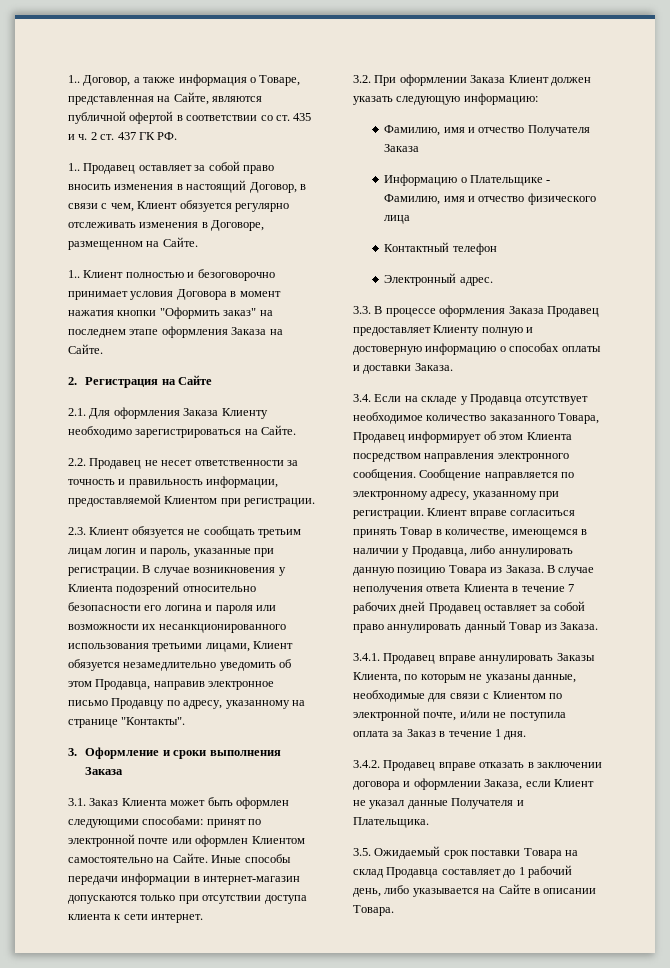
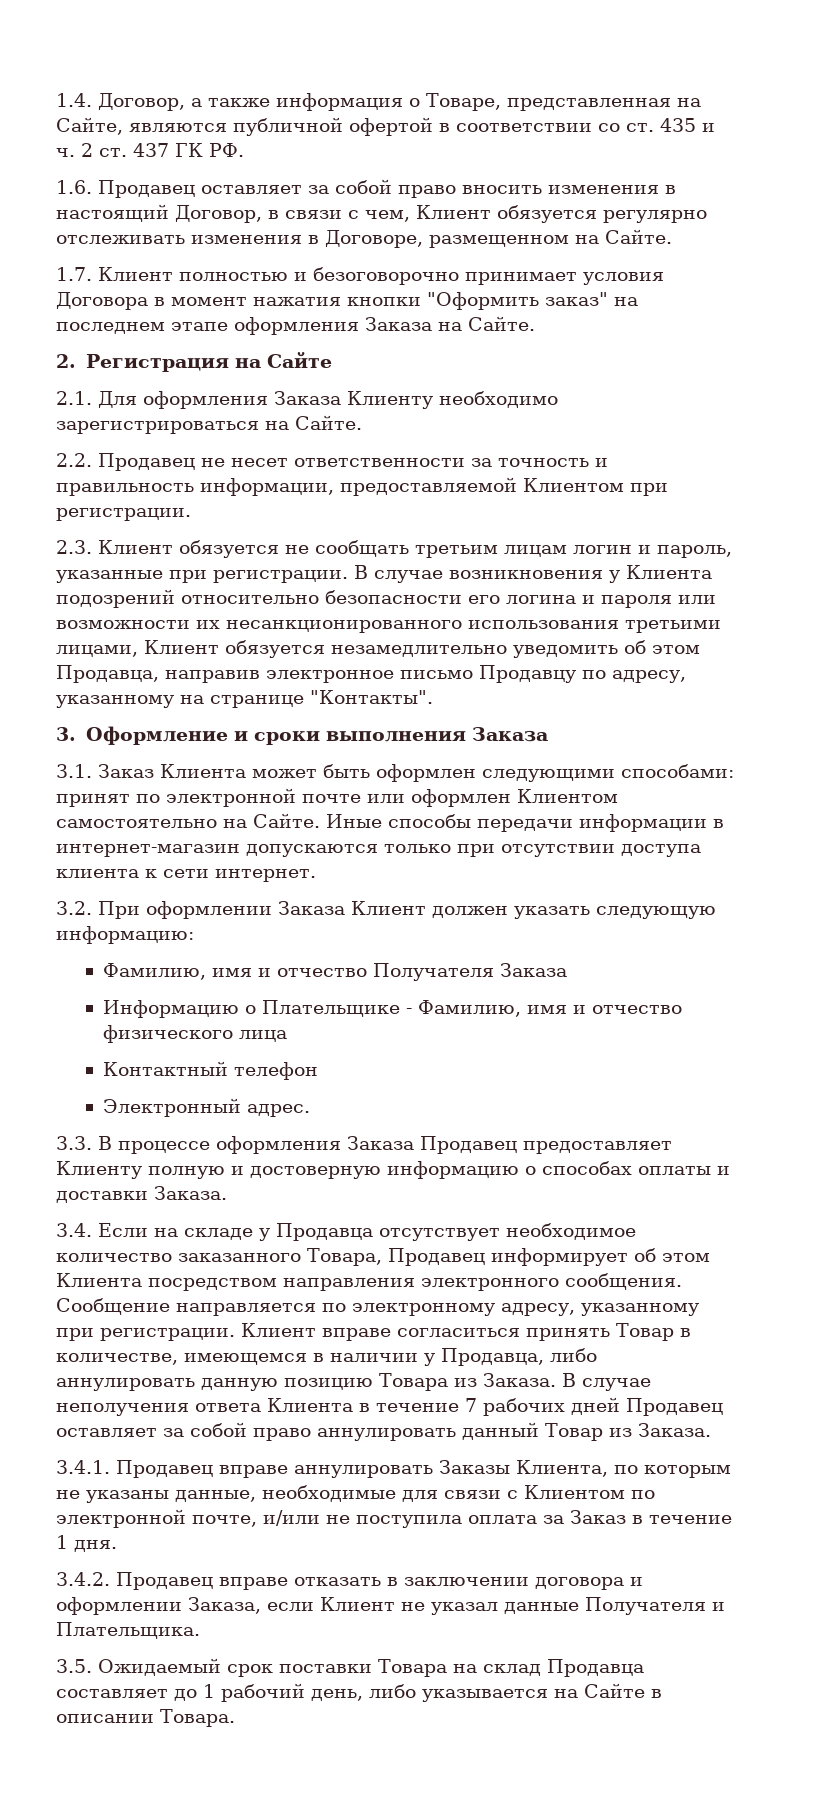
[68,75,80,83] 1.. -> [56,93,92,107] 1.4.
[68,163,80,171] 1.. -> [56,180,92,194] 1.6.
[68,270,80,278] 1.. -> [56,267,92,281] 1.7.

